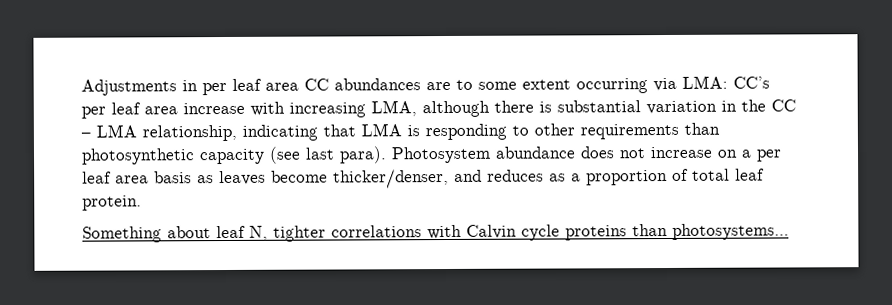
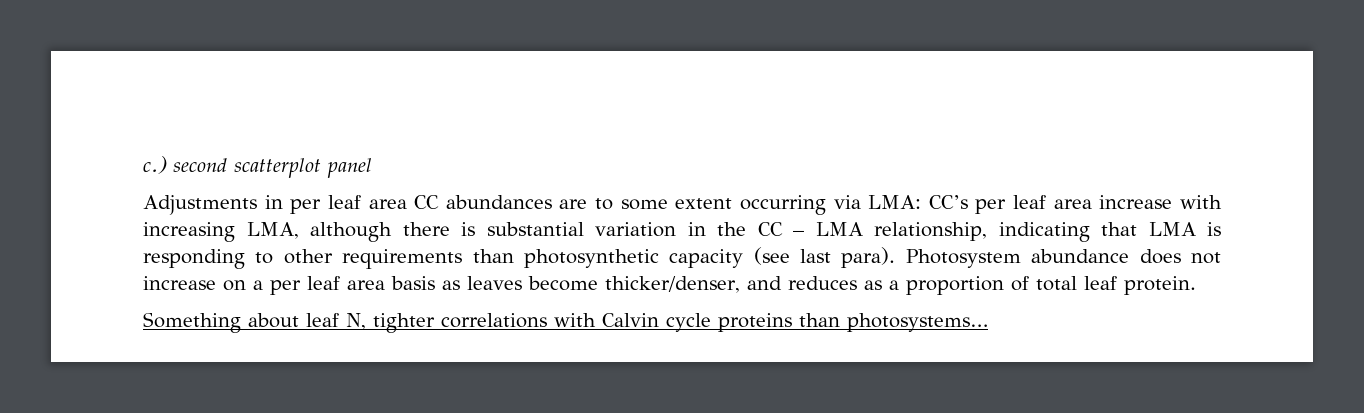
(81, 87) none -> [143,156,372,178] c.) second scatterplot panel //

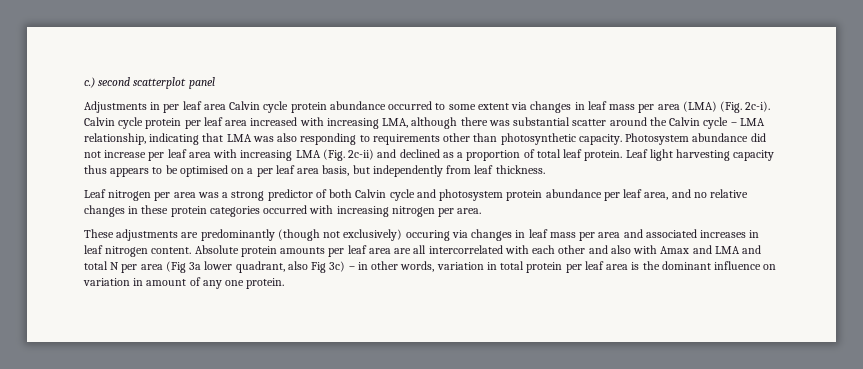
[414,195,1173,215] CC abundances are to some extent occurring via LMA: CC’s per leaf area increase -> [229,101,771,113] [84,117,298,129] Calvin cycle protein abundance occurred to some extent via changes in leaf mass per area (LMA) (Fig. 2c-i). Calvin cycle protein per leaf area increased
[461,222,783,237] is substantial variation in the CC -> [488,117,729,129] was substantial scatter around the Calvin cycle
[1207,222,1221,236] [143,247,896,269] is responding to other requirements than photosynthetic capacity (see last para). -> [252,133,622,145] was also responding to requirements other than photosynthetic capacity.
[1139,249,1181,264] does -> [750,133,766,142] did
[223,276,857,295] on a per leaf area basis as leaves become thicker/denser, and reduces -> [148,149,440,161] per leaf area with increasing LMA (Fig. 2c-ii) and declined
[143,312,988,333] // Something about leaf N, tighter correlations with Calvin cycle proteins than photosystems… -> [625,149,775,161] [84,165,545,177] [84,189,749,201] [84,205,482,217] [84,229,760,241] [84,245,762,257] [84,261,777,273] [83,277,285,289] Leaf light harvesting capacity thus appears to be optimised on a per leaf area basis, but independently from leaf thickness. // Leaf nitrogen per area was a strong predictor of both Calvin cycle and photosystem protein abundance per leaf area, and no relative changes in these protein categories occurred with increasing nitrogen per area. // These adjustments are predominantly (though not exclusively) occuring via changes in leaf mass per area and associated increases in leaf nitrogen content. Absolute protein amounts per leaf area are all intercorrelated with each other and also with Amax and LMA and total N per area (Fig 3a lower quadrant, also Fig 3c) – in other words, variation in total protein per leaf area is the dominant influence on variation in amount of any one protein.

